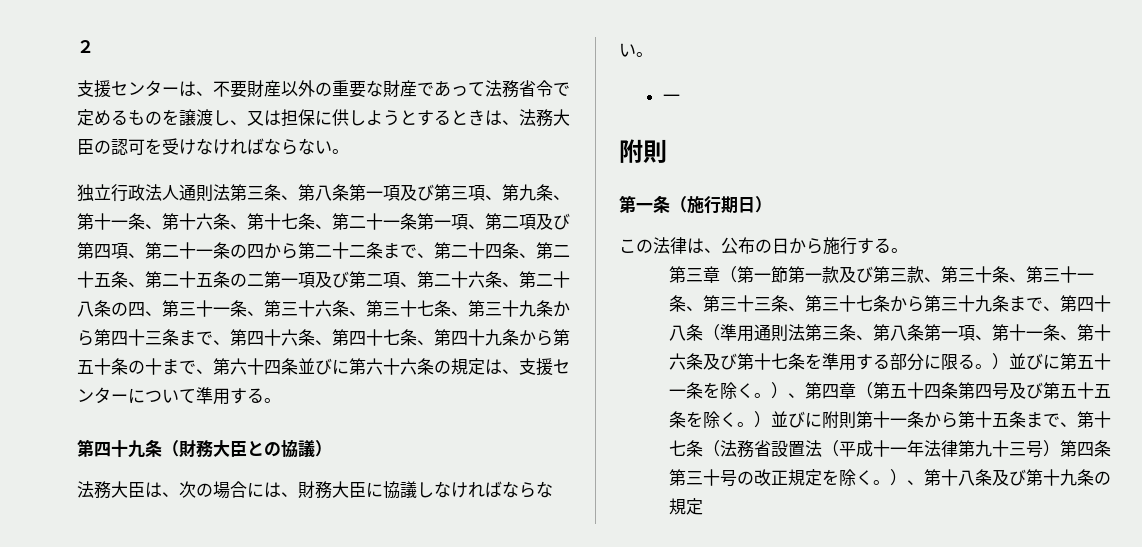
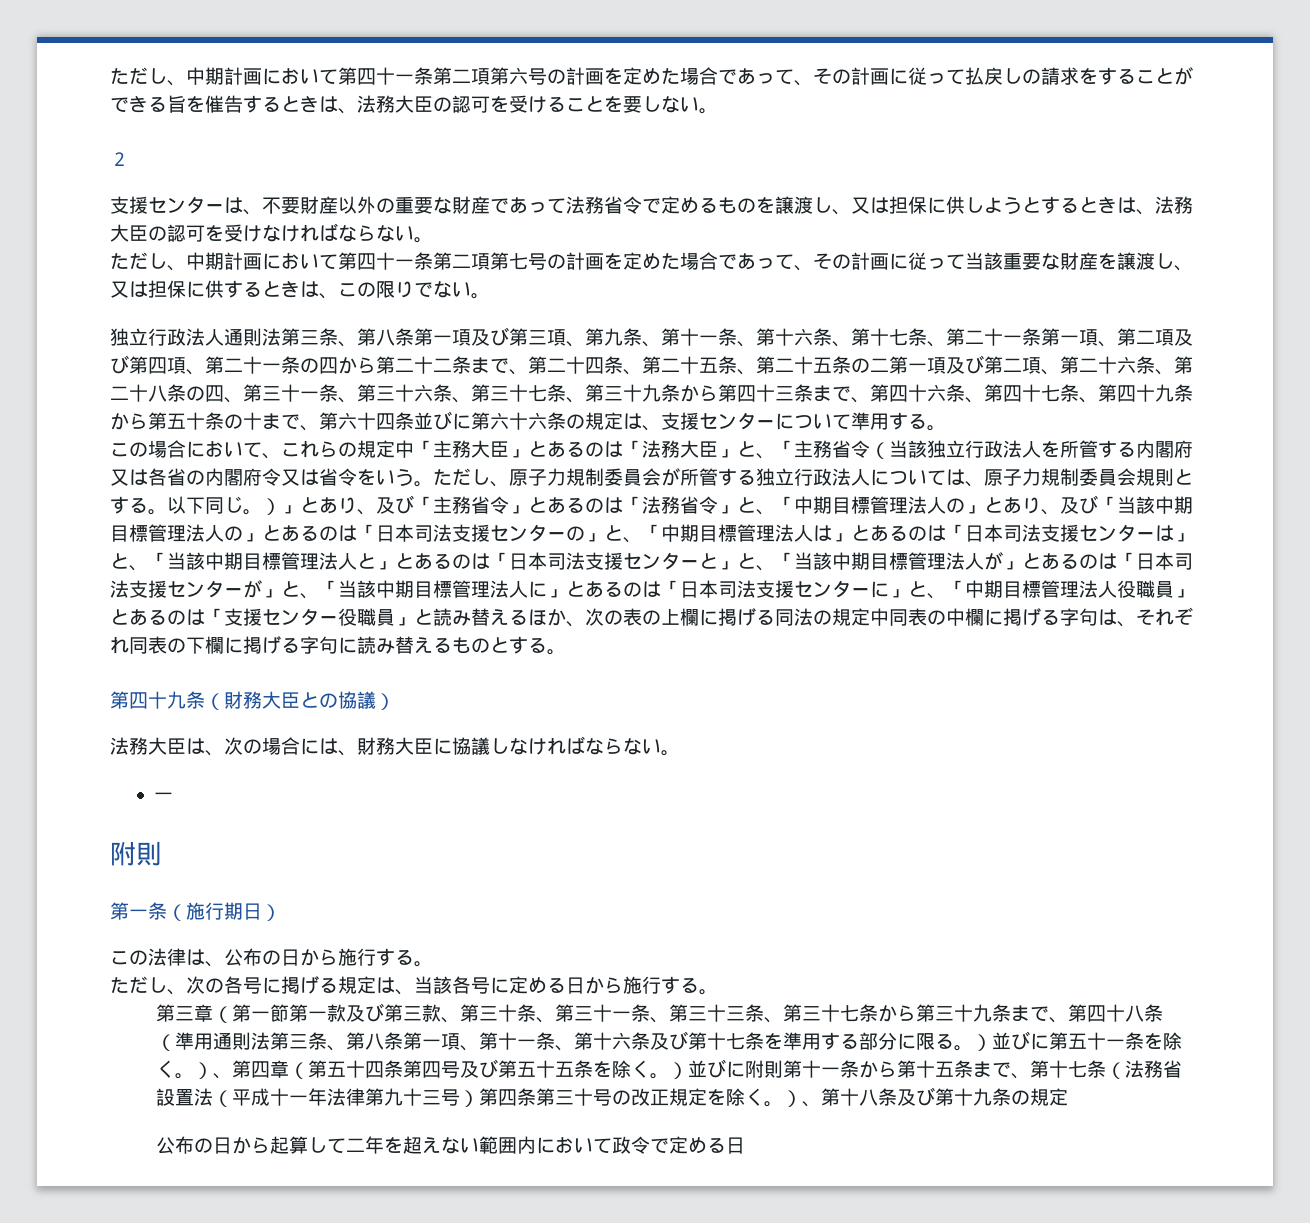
(77, 46) none -> [110,67,1193,86] [110,95,718,114] ただし、中期計画において第四十一条第二項第六号の計画を定めた場合であって、その計画に従って払戻しの請求をすることができる旨を催告するときは、法務大臣の認可を受けることを要しない。 //
(349, 151) none -> [110,252,1193,271] [110,280,490,299] // ただし、中期計画において第四十一条第二項第七号の計画を定めた場合であって、その計画に従って当該重要な財産を譲渡し、又は担保に供するときは、この限りでない。
(281, 400) none -> [110,440,1193,459] [110,468,1193,487] [110,495,1193,515] [110,524,1193,543] [110,552,1193,571] [110,580,1193,599] [110,607,1193,627] [110,636,566,655] // この場合において、これらの規定中「主務大臣」とあるのは「法務大臣」と、「主務省令（当該独立行政法人を所管する内閣府又は各省の内閣府令又は省令をいう。ただし、原子力規制委員会が所管する独立行政法人については、原子力規制委員会規則とする。以下同じ。）」とあり、及び「主務省令」とあるのは「法務省令」と、「中期目標管理法人の」とあり、及び「当該中期目標管理法人の」とあるのは「日本司法支援センターの」と、「中期目標管理法人は」とあるのは「日本司法支援センターは」と、「当該中期目標管理法人と」とあるのは「日本司法支援センターと」と、「当該中期目標管理法人が」とあるのは「日本司法支援センターが」と、「当該中期目標管理法人に」とあるのは「日本司法支援センターに」と、「中期目標管理法人役職員」とあるのは「支援センター役職員」と読み替えるほか、次の表の上欄に掲げる同法の規定中同表の中欄に掲げる字句は、それぞれ同表の下欄に掲げる字句に読み替えるものとする。
(908, 250) none -> [110,976,718,995] // ただし、次の各号に掲げる規定は、当該各号に定める日から施行する。
(703, 506) none -> [156,1136,746,1154] // 公布の日から起算して二年を超えない範囲内において政令で定める日

